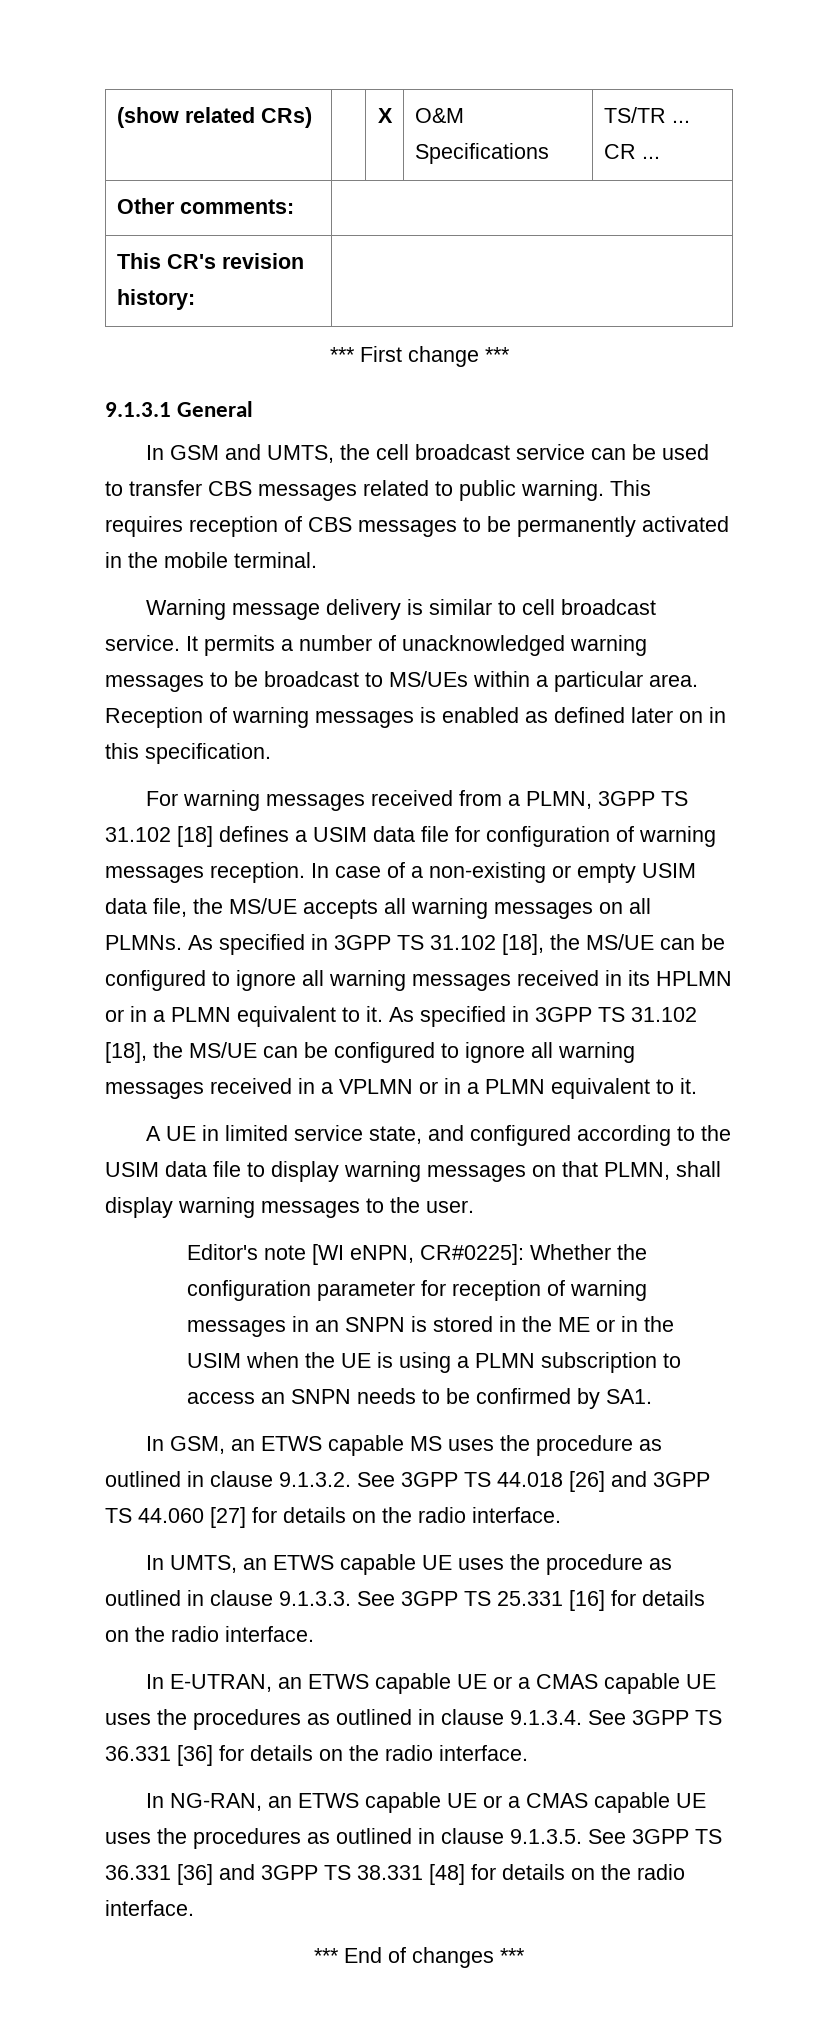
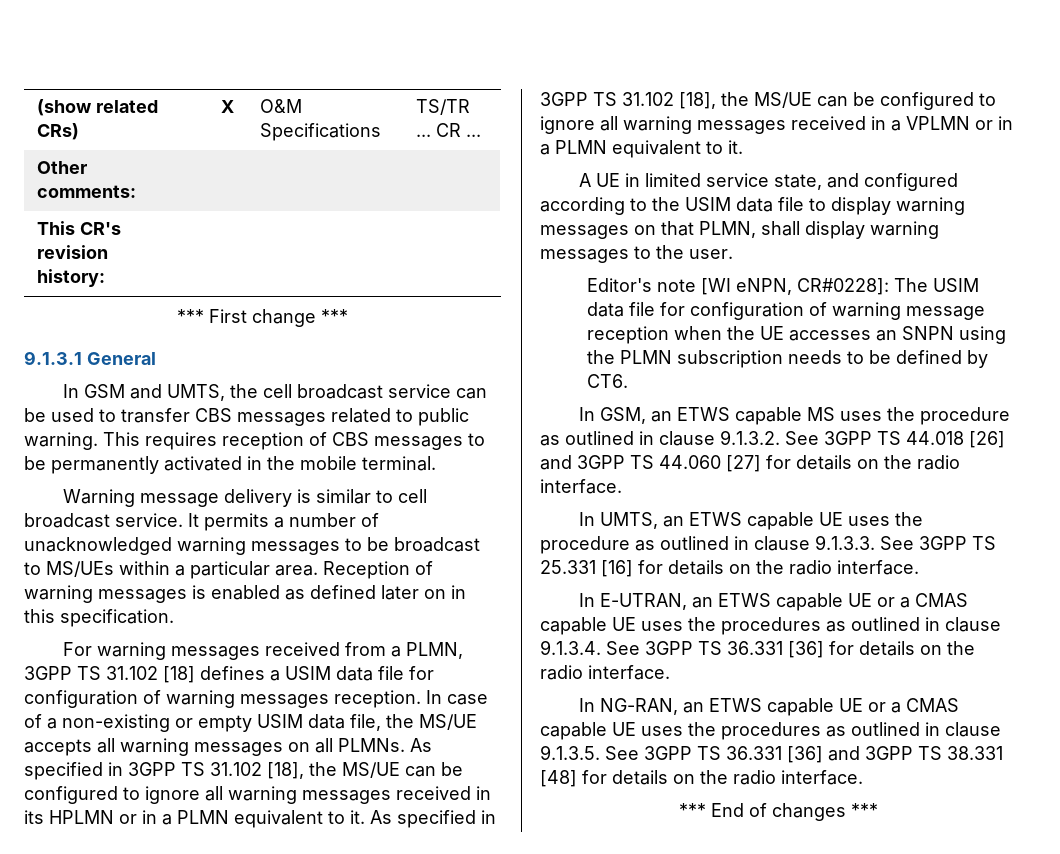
[420,1244,648,1265] [187,1280,648,1301] [187,1316,675,1337] [187,1352,682,1373] [187,1388,653,1409] CR#0225]: Whether the configuration parameter for reception of warning messages in an SNPN is stored in the ME or in the USIM when the UE is using a PLMN subscription to access an SNPN needs to be confirmed by SA1. -> [797,278,980,295] [587,302,986,320] [587,326,1007,344] [587,350,989,368] [587,374,629,388] CR#0228]: The USIM data file for configuration of warning message reception when the UE accesses an SNPN using the PLMN subscription needs to be defined by CT6.

